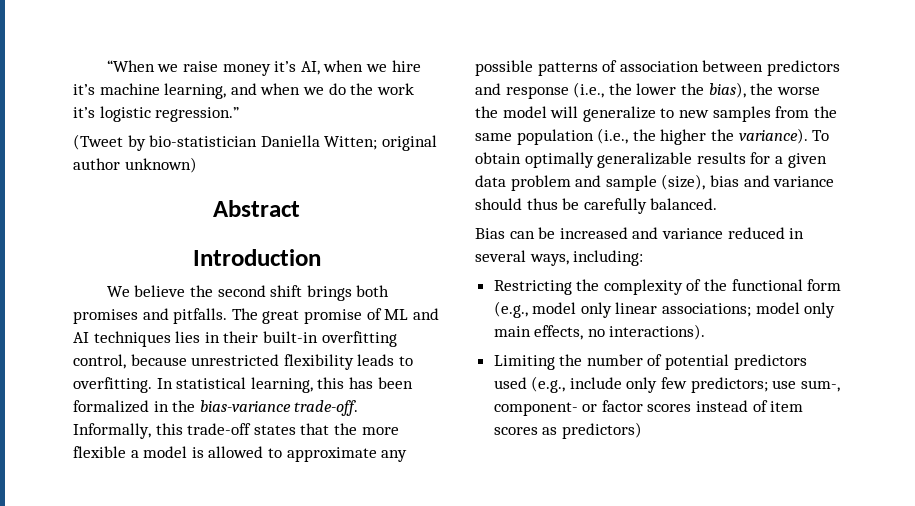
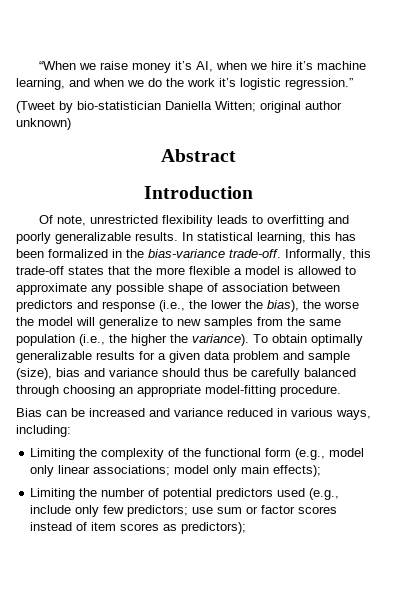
[106,285,390,301] [73,308,439,324] [73,331,397,347] [73,354,413,370] [73,377,152,393] We believe the second shift brings both promises and pitfalls. The great promise of ML and AI techniques lies in their built-in overfitting control, because unrestricted flexibility leads to overfitting. -> [38,215,349,227] [16,232,178,244] Of note, unrestricted flexibility leads to overfitting and poorly generalizable results.
[537,62,598,76] patterns -> [168,283,203,295] shape
[650,198,718,210] balanced. -> [304,368,356,377] [16,385,341,397] balanced through choosing an appropriate model-fitting procedure.
[475,250,526,262] several -> [291,408,333,417] various
[493,280,572,295] Restricting -> [30,448,76,460] Limiting
[534,324,706,340] effects, no interactions). -> [273,465,322,477] effects);
[800,380,840,392] [493,402,578,416] sum-, component- -> [217,507,243,514] sum
[561,422,642,439] predictors) -> [181,522,247,534] predictors);

